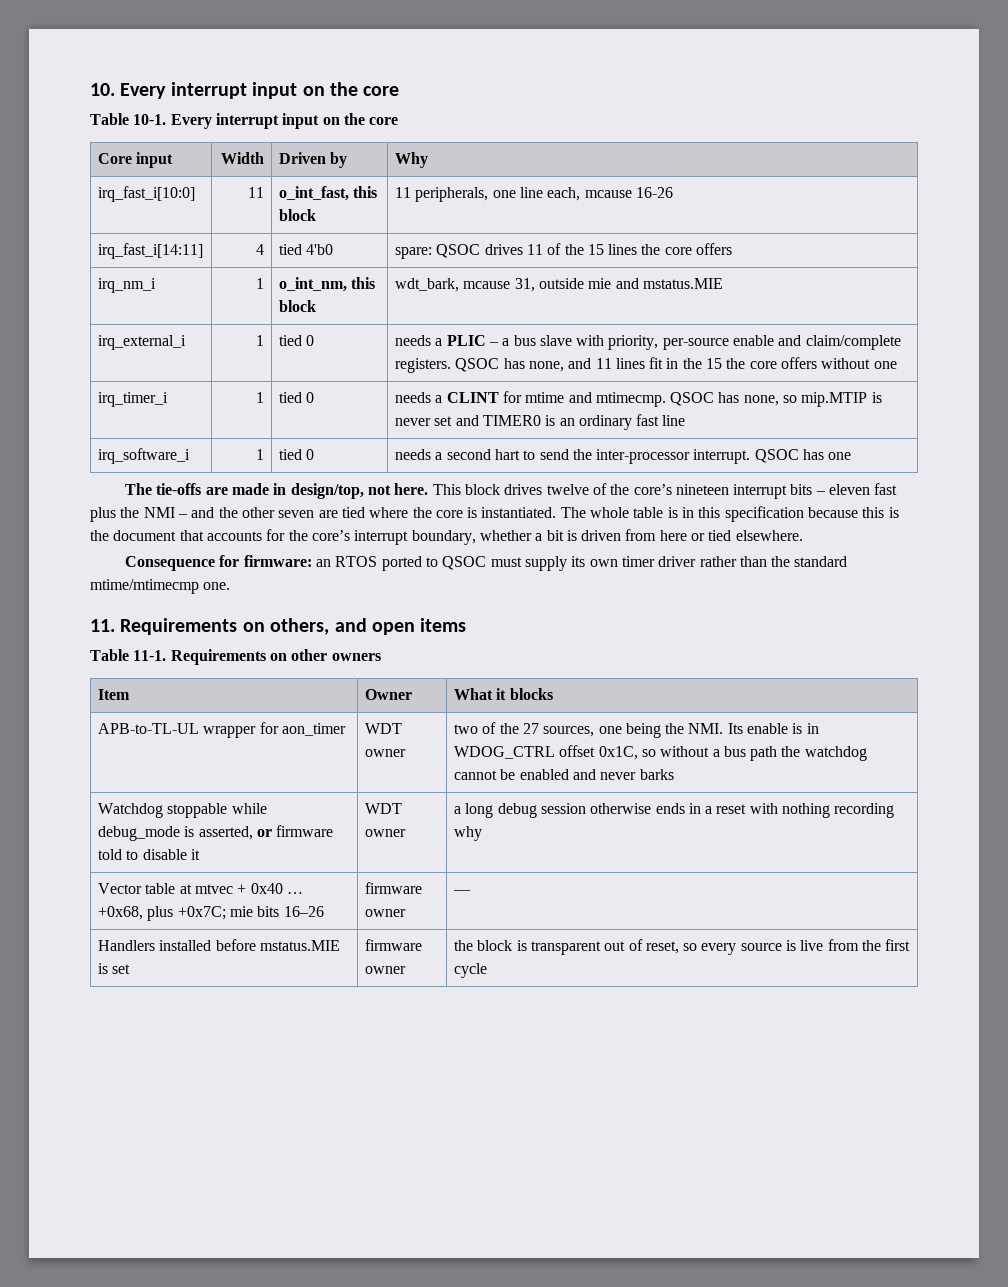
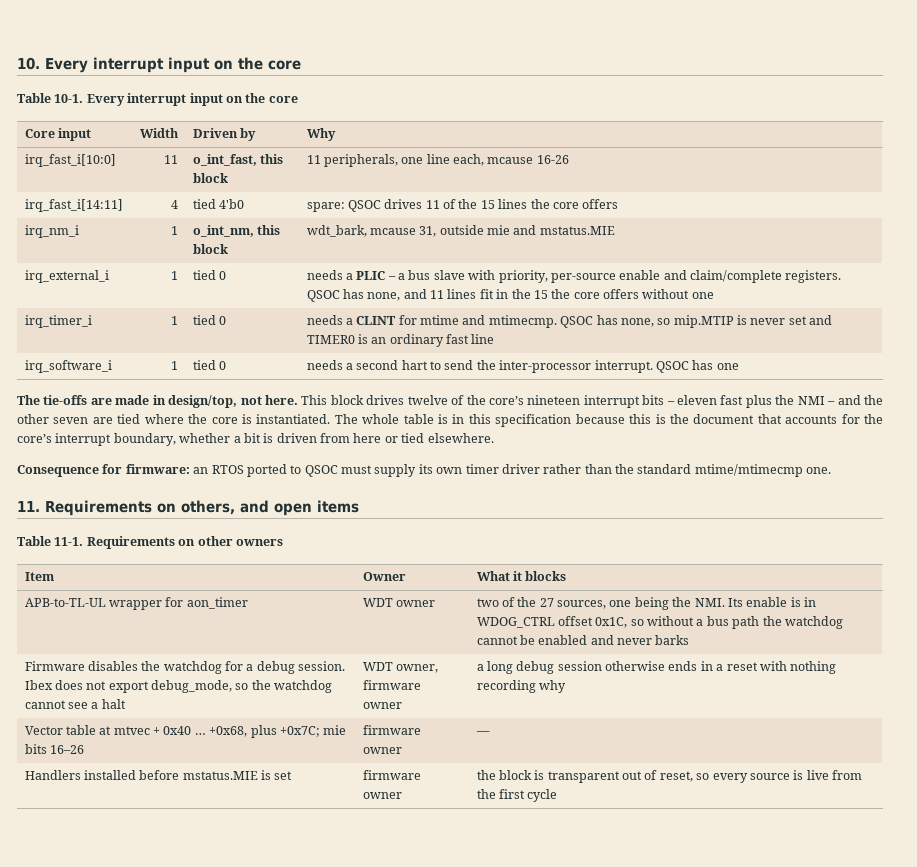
[97,803,267,818] [97,825,334,841] [97,849,200,860] [364,803,402,814] Watchdog stoppable while debug_mode is asserted, or firmware told to disable it | WDT -> [24,661,346,674] [24,680,333,693] [24,699,126,709] [362,662,438,673] [362,680,421,690] Firmware disables the watchdog for a debug session. Ibex does not export debug_mode, so the watchdog cannot see a halt | WDT owner, firmware

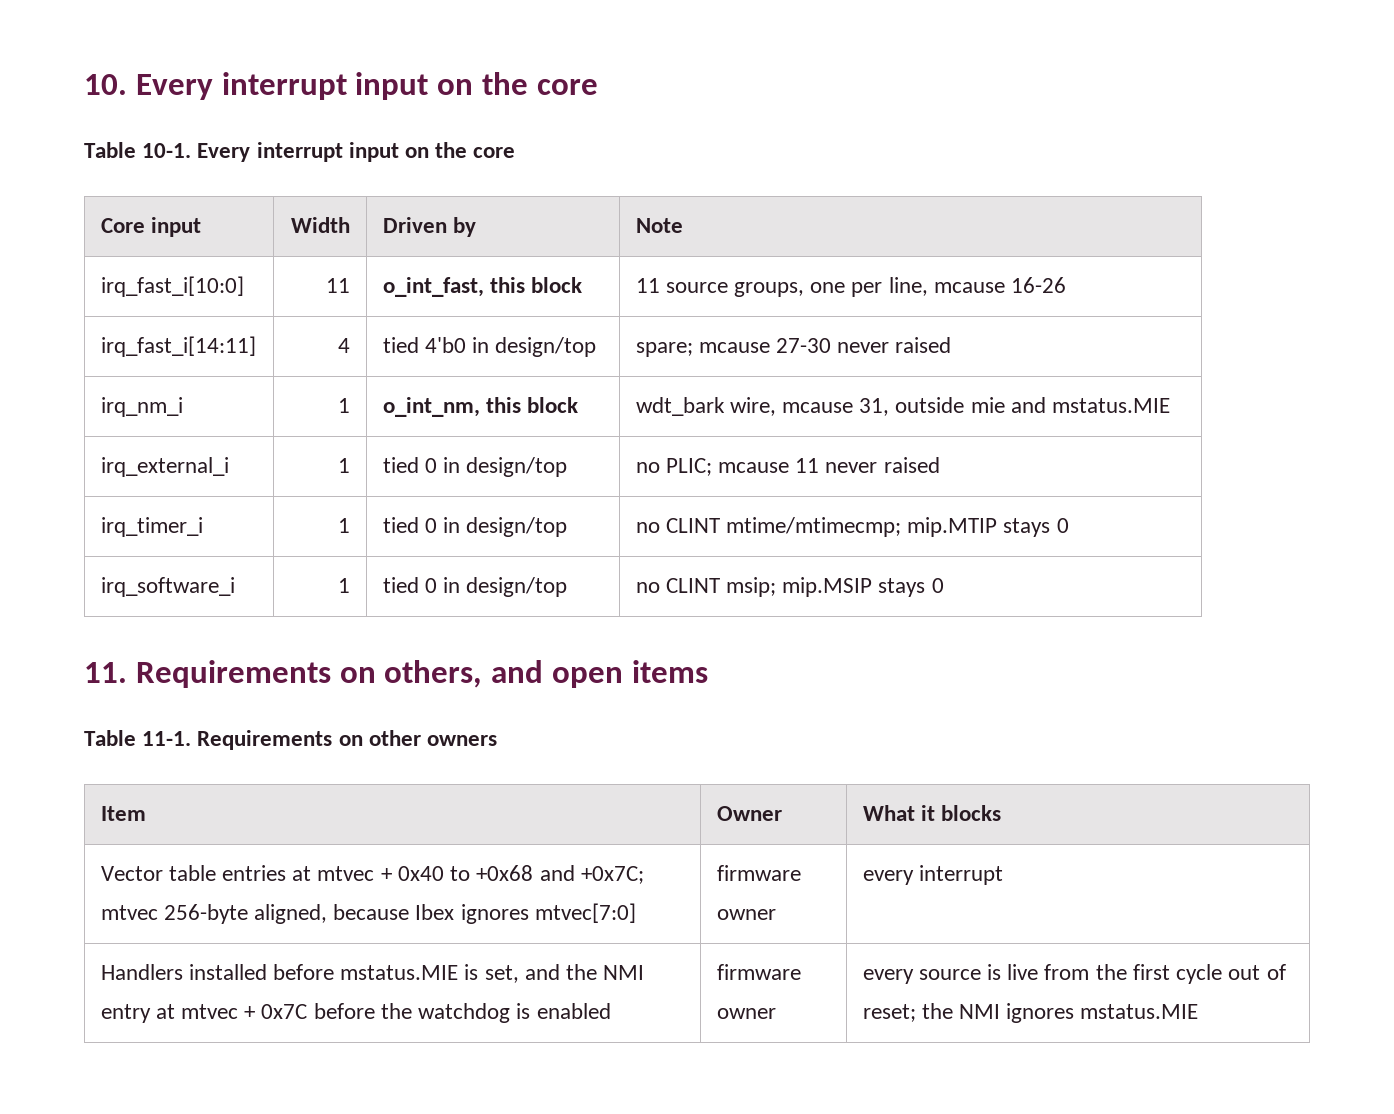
[306,128,336,141] Why -> [635,218,683,233] Note
[323,154,485,167] peripherals, one line each, -> [665,277,928,297] source groups, one per line,
[306,199,619,212] | spare: QSOC drives 11 of the 15 lines the core offers -> [472,337,597,357] [635,337,952,357] in design/top | spare; mcause 27-30 never raised
[306,225,367,237] wdt_bark, -> [635,397,776,416] wdt_bark wire,
[306,270,842,283] [306,289,714,302] [24,315,92,328] [171,316,179,325] [192,315,226,325] [306,315,833,328] [306,334,495,347] [24,360,112,373] [171,361,179,370] [192,360,226,370] [306,360,739,373] [17,395,883,408] [17,414,883,427] [17,433,494,446] [17,464,832,477] | needs a PLIC – a bus slave with priority, per-source enable and claim/complete registers. QSOC has none, and 11 lines fit in the 15 the core offers without one // irq_timer_i | 1 | tied 0 | needs a CLINT for mtime and mtimecmp. QSOC has none, so mip.MTIP is never set and TIMER0 is an ordinary fast line // irq_software_i | 1 | tied 0 | needs a second hart to send the inter-processor interrupt. QSOC has one // The tie-offs are made in design/top, not here. This block drives twelve of the core’s nineteen interrupt bits – eleven fast plus the NMI – and the other seven are tied where the core is instantiated. The whole table is in this specification because this is the document that accounts for the core’s interrupt boundary, whether a bit is driven from here or tied elsewhere. // Consequence for firmware: an RTOS ported to QSOC must supply its own timer driver rather than the standard mtime/mtimecmp one. -> [443,457,568,477] [635,457,940,476] [100,517,203,537] [338,518,351,533] [382,517,568,537] [635,517,1069,537] [100,577,235,597] [338,578,351,593] [382,577,568,597] [635,577,944,597] in design/top | no PLIC; mcause 11 never raised // irq_timer_i | 1 | tied 0 in design/top | no CLINT mtime/mtimecmp; mip.MTIP stays 0 // irq_software_i | 1 | tied 0 in design/top | no CLINT msip; mip.MSIP stays 0
[24,597,248,610] [362,598,435,607] [476,597,817,610] [476,616,843,629] [476,635,690,645] [24,661,346,674] [24,680,333,693] [24,699,126,709] [362,662,438,673] [362,680,421,690] [362,702,402,709] [476,661,837,674] [476,680,566,693] // APB-to-TL-UL wrapper for aon_timer | WDT owner | two of the 27 sources, one being the NMI. Its enable is in WDOG_CTRL offset 0x1C, so without a bus path the watchdog cannot be enabled and never barks // Firmware disables the watchdog for a debug session. Ibex does not export debug_mode, so the watchdog cannot see a halt | WDT owner, firmware owner | a long debug session otherwise ends in a reset with nothing recording why -> (1002, 813) none
(96, 730) none -> [222,865,287,881] entries
[194,725,347,738] [24,744,84,754] [362,725,421,735] [362,747,402,754] [475,731,490,735] … +0x68, plus +0x7C; mie bits 16–26 | firmware owner | — -> [450,865,644,884] [100,903,636,924] [716,865,801,881] [716,909,776,920] [862,865,1003,885] to +0x68 and +0x7C; mtvec 256-byte aligned, because Ibex ignores mtvec[7:0] | firmware owner | every interrupt
[274,771,293,780] [362,770,421,780] [362,792,402,799] [476,770,710,783] set | firmware owner | the block is transparent out of reset, so -> [484,964,645,983] [100,1003,611,1023] [716,964,801,980] [716,1008,776,1019] set, and the NMI entry at mtvec + 0x7C before the watchdog is enabled | firmware owner |
(558, 795) none -> [1228,964,1286,980] [862,1003,1199,1023] out of reset; the NMI ignores mstatus.MIE

